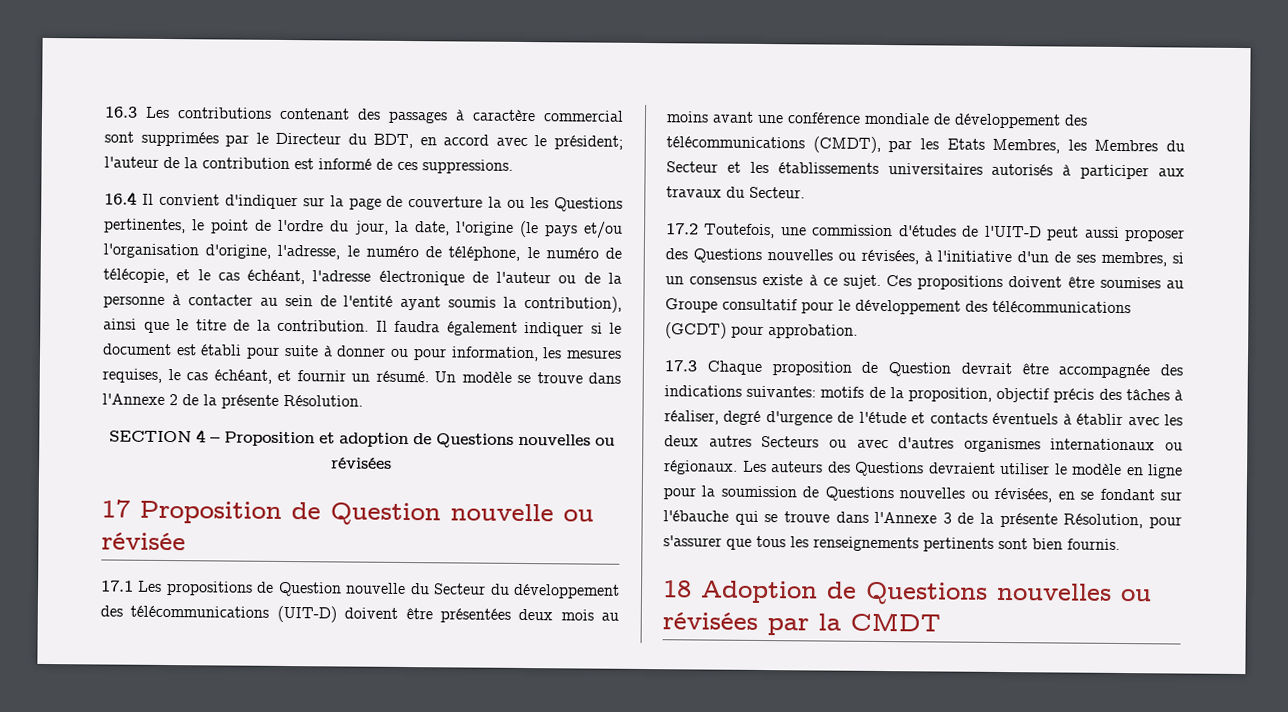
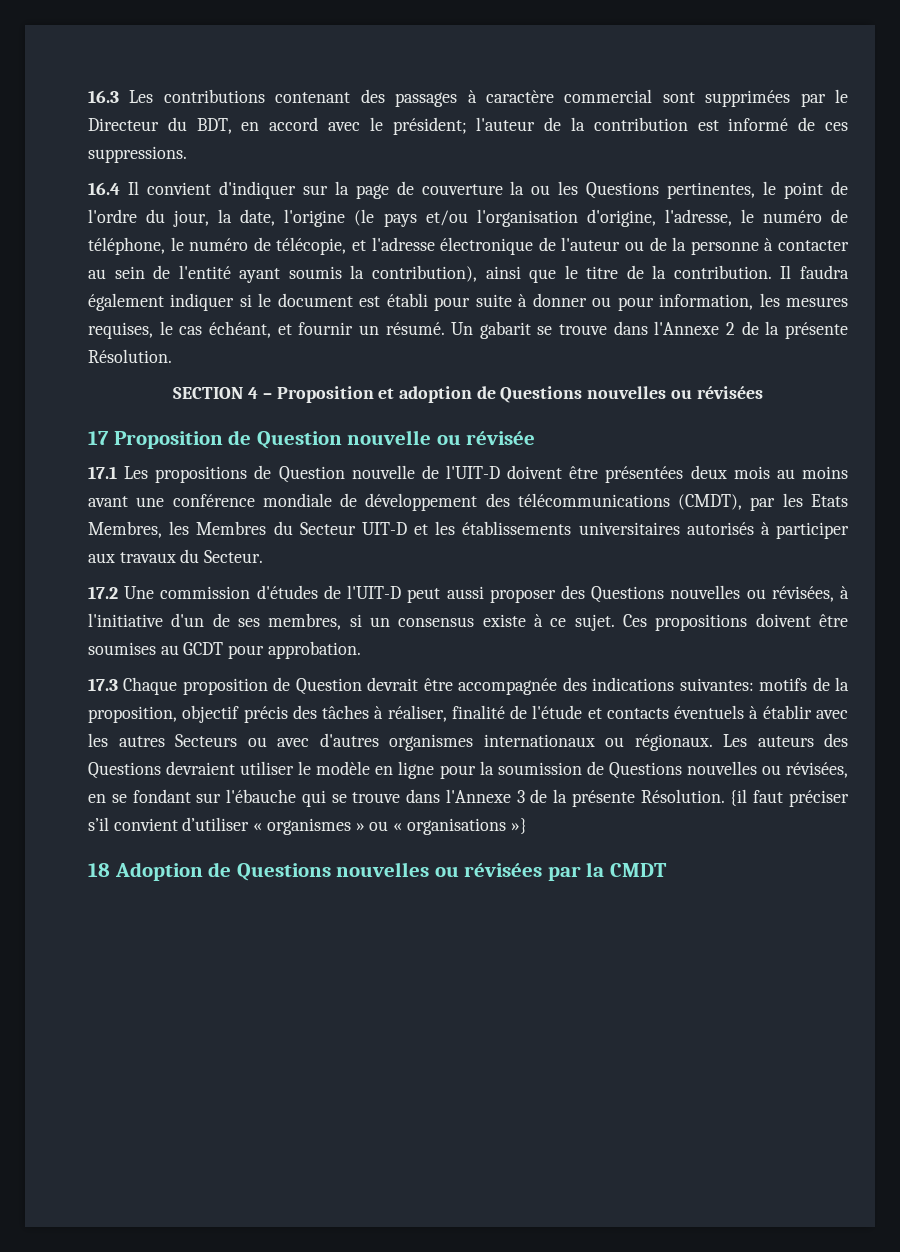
[197,269,306,285] le cas échéant, -> (366, 245) none
[461,371,512,383] modèle -> [479,321,531,339] gabarit
[409,583,621,599] [100,605,337,623] du Secteur du développement des télécommunications (UIT-D) -> [421,465,501,479] de l'UIT-D
(718, 167) none -> [361,522,407,535] UIT-D
[703,223,807,239] Toutefois, une -> [124,586,155,599] Une
[665,298,1131,315] [665,322,727,339] Groupe consultatif pour le développement des télécommunications (GCDT) -> [183,642,224,655] GCDT
[723,410,833,426] degré d'urgence -> [451,705,505,719] finalité
[664,435,699,447] deux -> (108, 740) none
[1063,513,1182,529] [663,535,1120,552] Résolution, pour s'assurer que tous les renseignements pertinents sont bien fournis. -> [640,789,849,807] [88,817,527,835] Résolution. {il faut préciser s’il convient d’utiliser « organismes » ou « organisations »}

